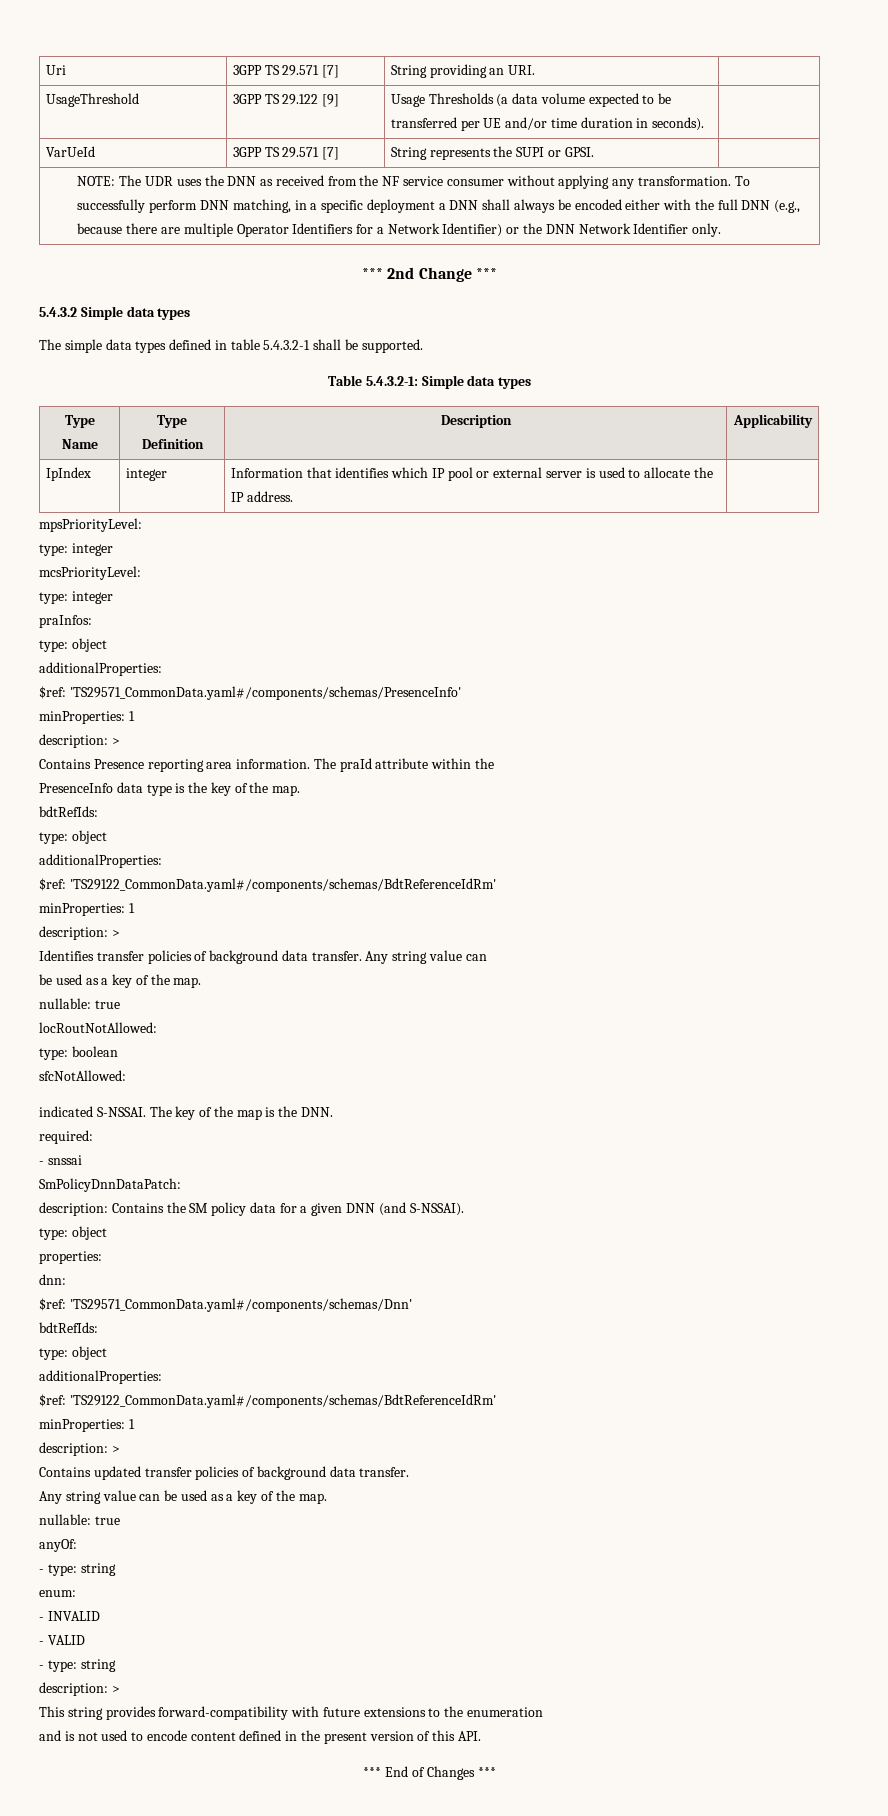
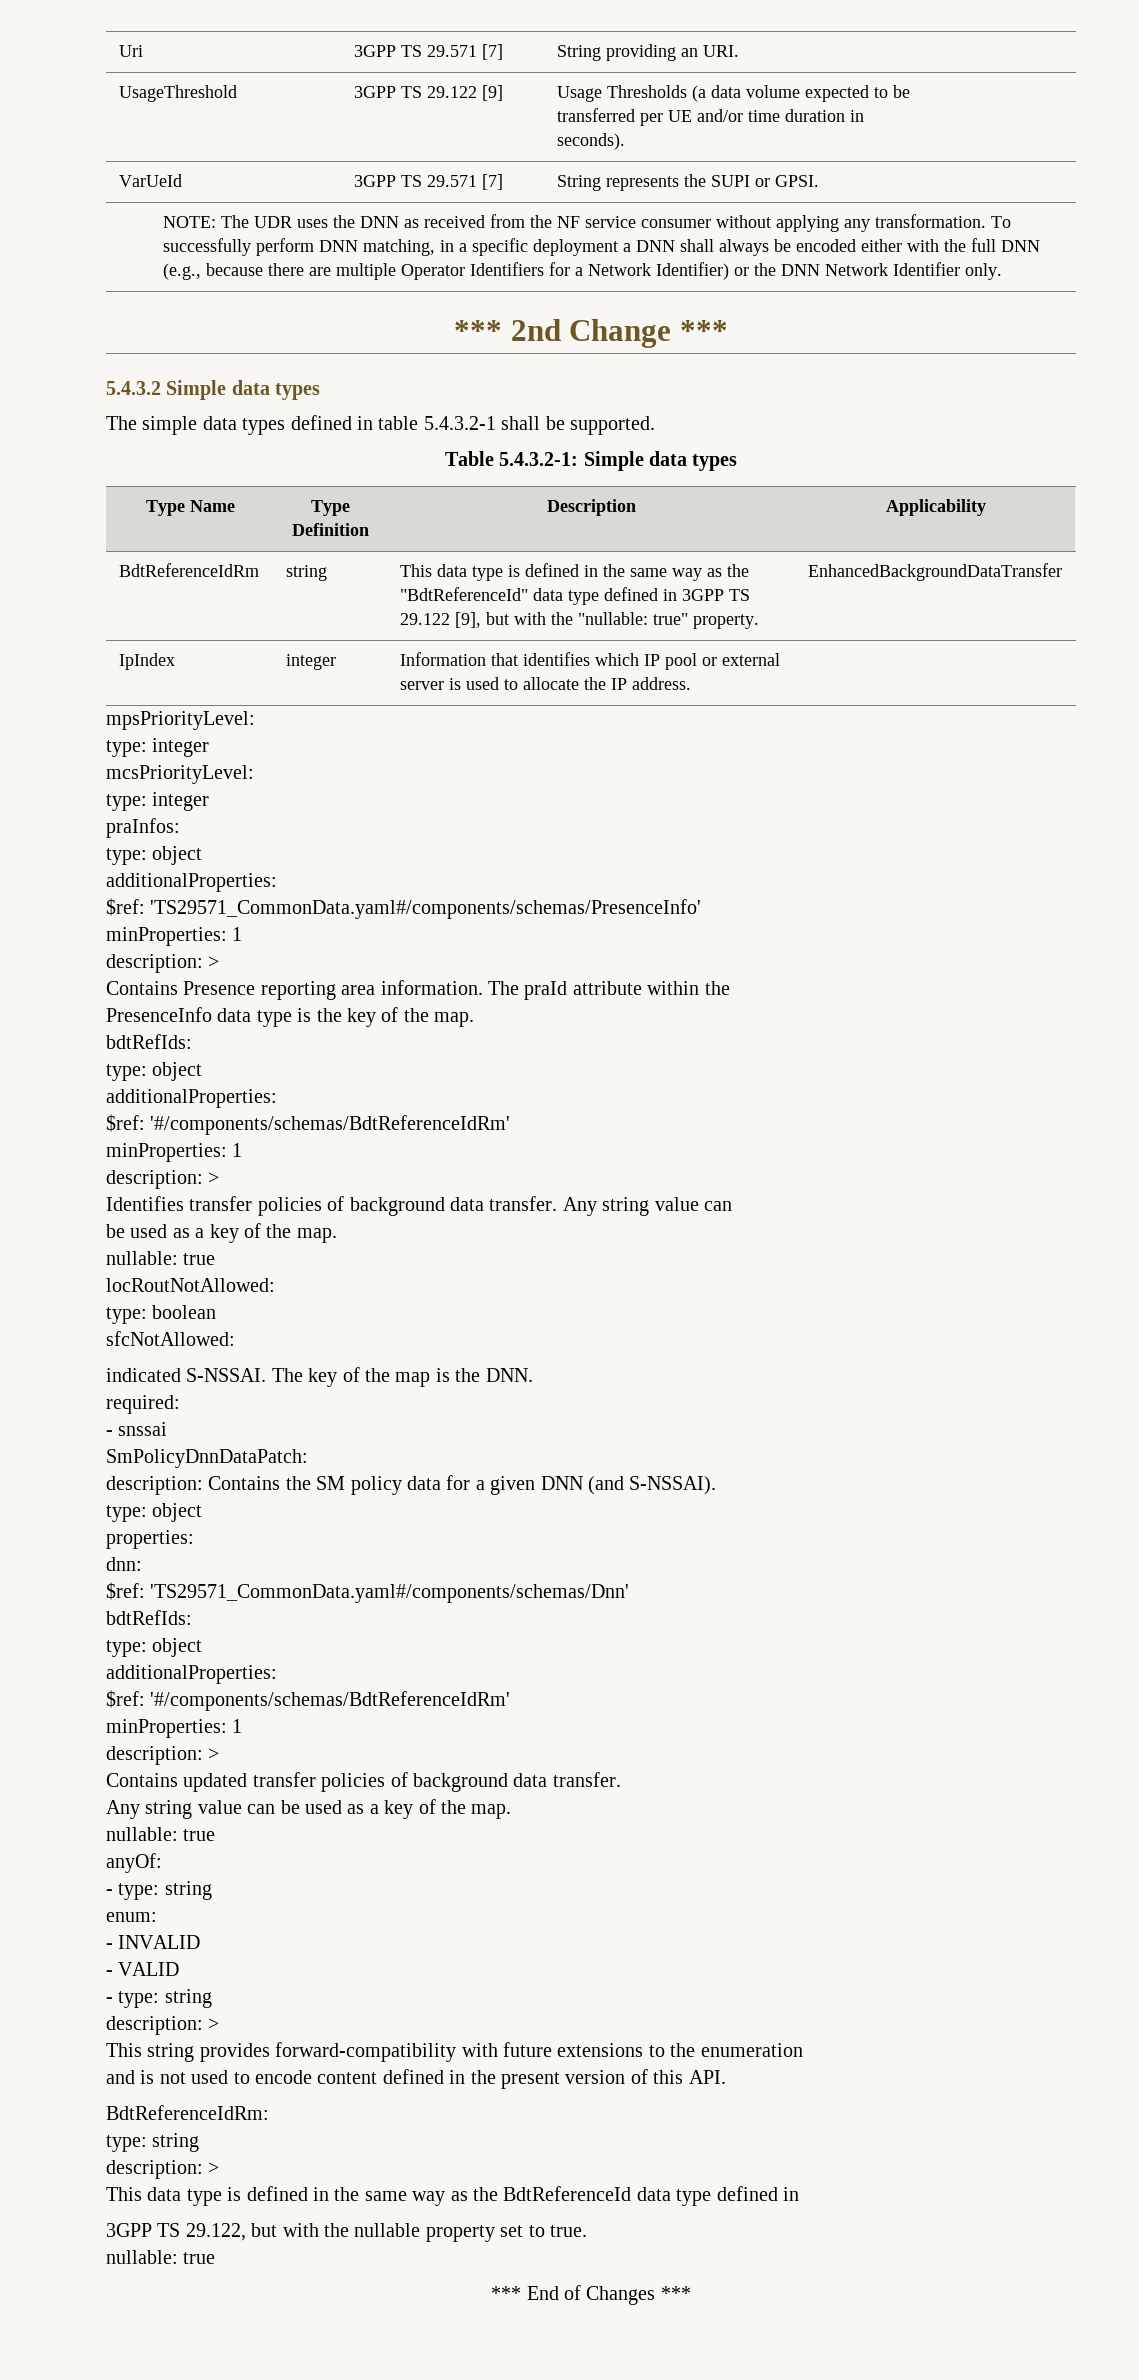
(813, 421) none -> [119,563,260,577] [286,565,328,581] [400,563,750,581] [400,587,751,605] [400,612,760,629] [808,563,1063,581] // BdtReferenceIdRm | string | This data type is defined in the same way as the "BdtReferenceId" data type defined in 3GPP TS 29.122 [9], but with the "nullable: true" property. | EnhancedBackgroundDataTransfer
[69,878,496,892] 'TS29122_CommonData.yaml#/components/schemas/BdtReferenceIdRm' -> [150,1115,511,1135] '#/components/schemas/BdtReferenceIdRm'
[69,1394,496,1408] 'TS29122_CommonData.yaml#/components/schemas/BdtReferenceIdRm' -> [150,1691,511,1711] '#/components/schemas/BdtReferenceIdRm'
(481, 1736) none -> [106,2105,269,2120] [106,2133,200,2152] [106,2160,220,2179] [106,2186,799,2206] [106,2223,587,2242] [106,2250,216,2264] // BdtReferenceIdRm: // type: string // description: > // This data type is defined in the same way as the BdtReferenceId data type defined in // 3GPP TS 29.122, but with the nullable property set to true. // nullable: true

